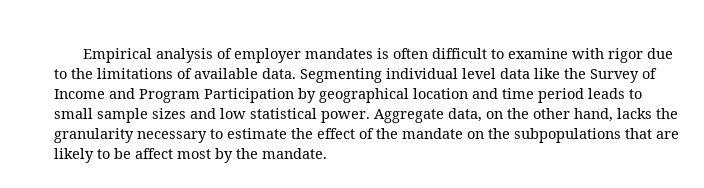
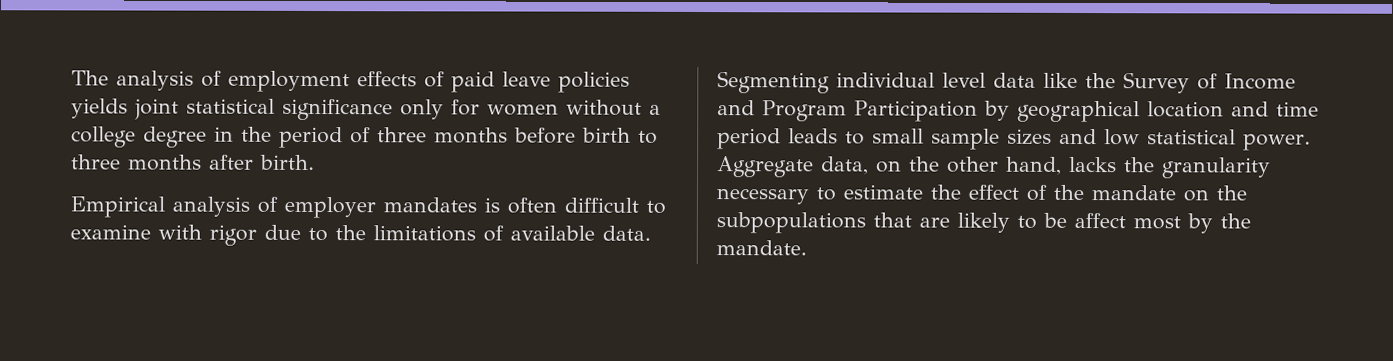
(83, 55) none -> [71,70,630,93] [71,98,661,121] [71,126,658,149] [71,154,315,171] The analysis of employment effects of paid leave policies yields joint statistical significance only for women without a college degree in the period of three months before birth to three months after birth. //

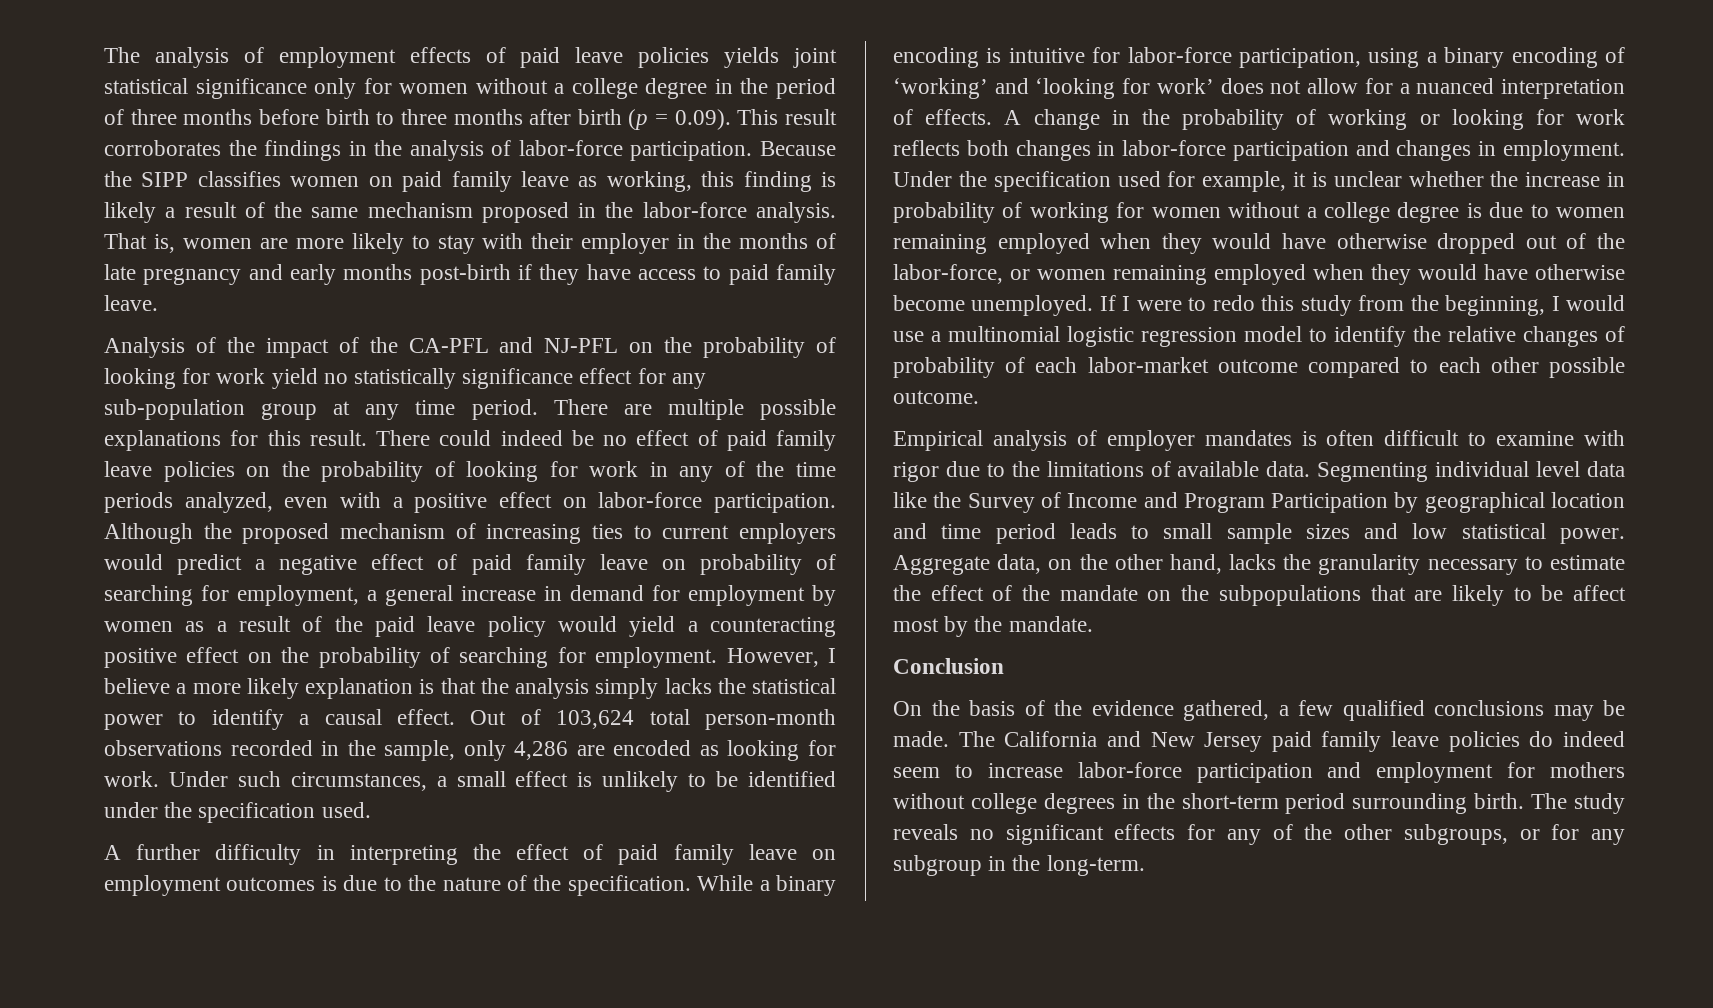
[260,154,315,170] birth. -> [577,109,837,130] [104,140,836,161] [104,171,836,192] [104,202,836,223] [104,233,837,254] [104,264,836,285] [104,295,158,311] [104,337,836,358] [104,368,706,389] [104,399,836,420] [104,430,836,451] [104,461,837,482] [104,492,837,513] [104,523,836,544] [104,554,836,575] [104,585,836,606] [104,616,837,637] [104,647,836,668] [104,678,836,699] [104,709,836,730] [104,740,836,761] [104,771,836,792] [104,802,371,823] [104,844,836,865] [104,875,836,896] [893,47,1625,68] [893,78,1625,99] [893,109,1625,130] [893,140,1625,161] [893,171,1625,192] [893,202,1625,223] [893,233,1626,254] [893,264,1625,285] [893,295,1625,316] [893,326,1625,347] [893,357,1625,378] [893,390,979,404] birth (p = 0.09). This result corroborates the findings in the analysis of labor-force participation. Because the SIPP classifies women on paid family leave as working, this finding is likely a result of the same mechanism proposed in the labor-force analysis. That is, women are more likely to stay with their employer in the months of late pregnancy and early months post-birth if they have access to paid family leave. // Analysis of the impact of the CA-PFL and NJ-PFL on the probability of looking for work yield no statistically significance effect for any sub-population group at any time period. There are multiple possible explanations for this result. There could indeed be no effect of paid family leave policies on the probability of looking for work in any of the time periods analyzed, even with a positive effect on labor-force participation. Although the proposed mechanism of increasing ties to current employers would predict a negative effect of paid family leave on probability of searching for employment, a general increase in demand for employment by women as a result of the paid leave policy would yield a counteracting positive effect on the probability of searching for employment. However, I believe a more likely explanation is that the analysis simply lacks the statistical power to identify a causal effect. Out of 103,624 total person-month observations recorded in the sample, only 4,286 are encoded as looking for work. Under such circumstances, a small effect is unlikely to be identified under the specification used. // A further difficulty in interpreting the effect of paid family leave on employment outcomes is due to the nature of the specification. While a binary encoding is intuitive for labor-force participation, using a binary encoding of ‘working’ and ‘looking for work’ does not allow for a nuanced interpretation of effects. A change in the probability of working or looking for work reflects both changes in labor-force participation and changes in employment. Under the specification used for example, it is unclear whether the increase in probability of working for women without a college degree is due to women remaining employed when they would have otherwise dropped out of the labor-force, or women remaining employed when they would have otherwise become unemployed. If I were to redo this study from the beginning, I would use a multinomial logistic regression model to identify the relative changes of probability of each labor-market outcome compared to each other possible outcome.
(807, 248) none -> [893,658,1004,674] [893,700,1625,721] [893,731,1625,752] [893,762,1625,783] [893,793,1625,814] [893,824,1625,845] [893,855,1145,876] // Conclusion // On the basis of the evidence gathered, a few qualified conclusions may be made. The California and New Jersey paid family leave policies do indeed seem to increase labor-force participation and employment for mothers without college degrees in the short-term period surrounding birth. The study reveals no significant effects for any of the other subgroups, or for any subgroup in the long-term.

